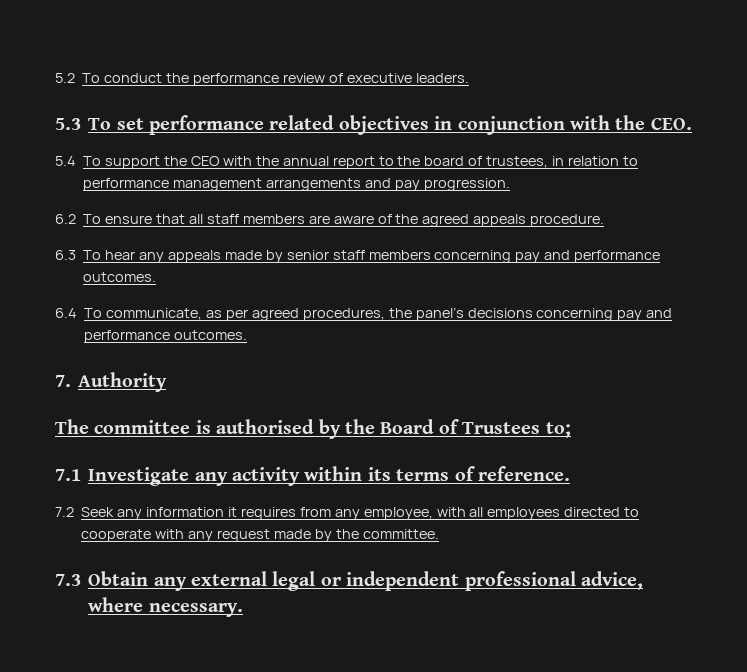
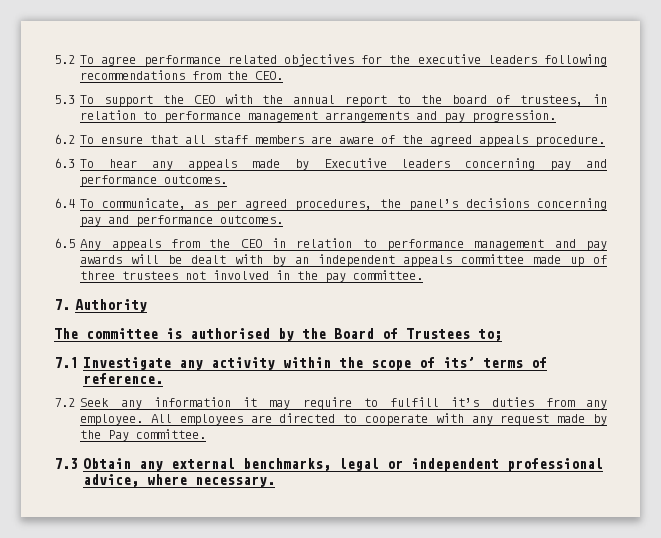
[104,73,469,86] [55,115,611,135] conduct the performance review of executive leaders. // 5.3 To set performance related objectives in conjunction with -> [101,54,608,67] [80,70,222,80] agree performance related objectives for the executive leaders following recommendations from
[55,156,76,166] 5.4 -> [54,95,75,104] 5.3
[286,250,431,260] senior staff members -> [323,158,451,168] Executive leaders
(248, 335) none -> [54,238,607,251] [80,254,607,267] [80,270,424,283] // 6.5 Any appeals from the CEO in relation to performance management and pay awards will be dealt with by an independent appeals committee made up of three trustees not involved in the pay committee.
[367,467,391,481] its -> [339,357,476,371] the scope of its’
[240,507,561,520] requires from any employee, with all employees -> [269,397,607,410] [80,414,272,426] may require to fulfill it’s duties from any employee. All employees are
(359, 534) none -> [108,430,130,441] Pay
(268, 578) none -> [243,458,332,471] benchmarks,

